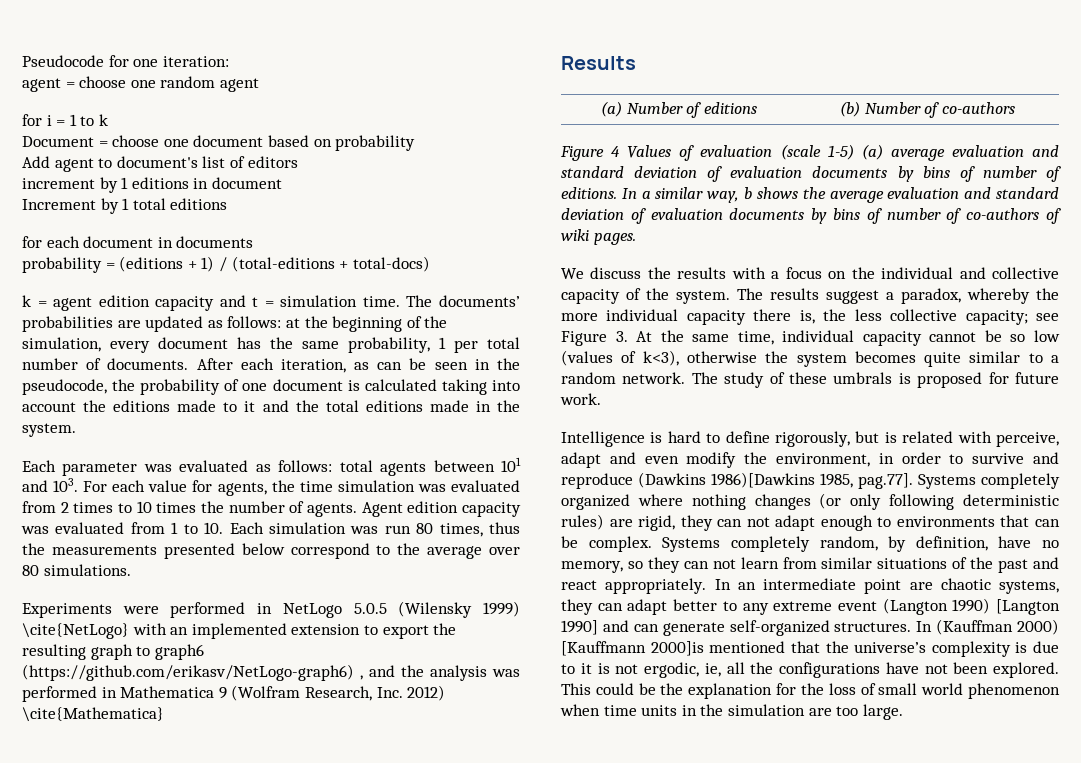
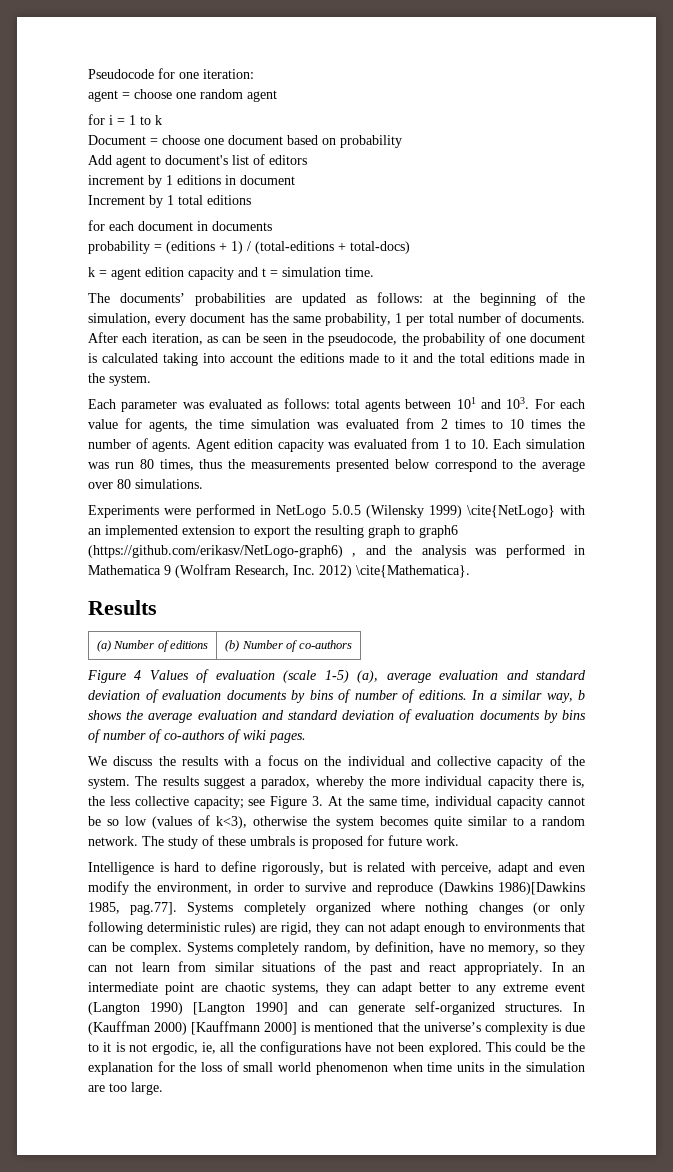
(400, 301) none -> (374, 272) //
[22,707,164,722] \cite{Mathematica} -> [356,565,470,578] \cite{Mathematica}.
[861,144,883,160] (a) -> [357,670,379,683] (a),
[650,641,704,656] 2000]is -> [264,1022,311,1035] 2000] is

